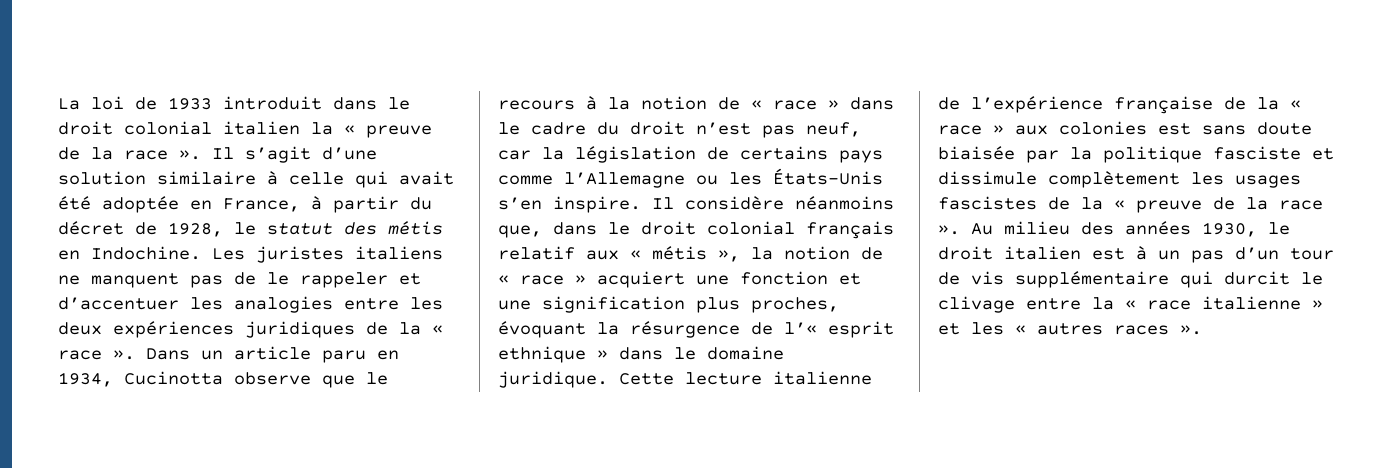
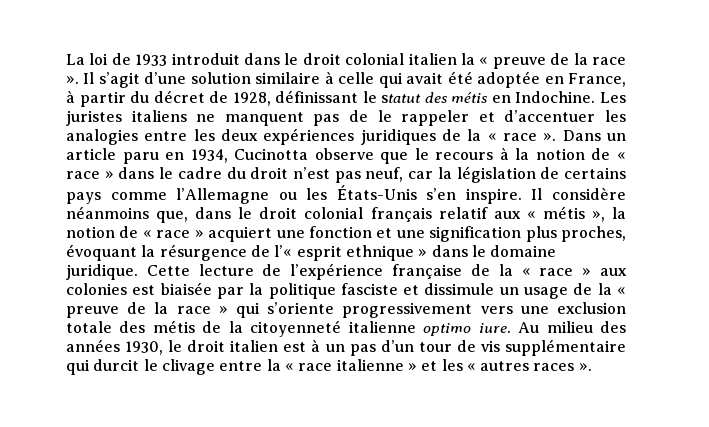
(223, 229) none -> [275,90,359,103] définissant
[773,371,872,385] italienne -> (254, 270) none
[1202,122,1312,135] sans doute -> (156, 290) none
[1048,171,1301,188] [938,196,1037,210] complètement les usages fascistes -> [499,287,569,299] un usage
[938,225,960,235] ». -> [218,302,626,318] [66,320,511,337] » qui s’oriente progressivement vers une exclusion totale des métis de la citoyenneté italienne optimo iure.

